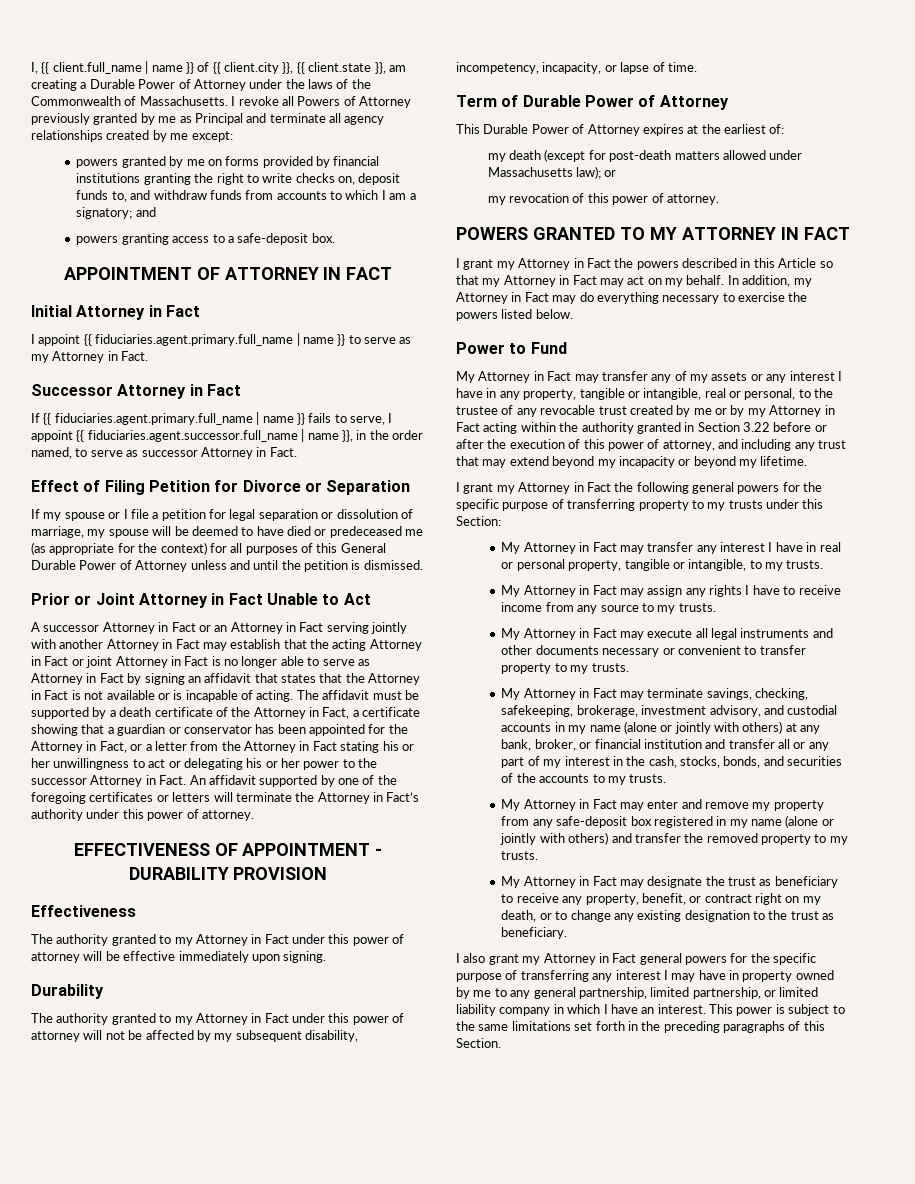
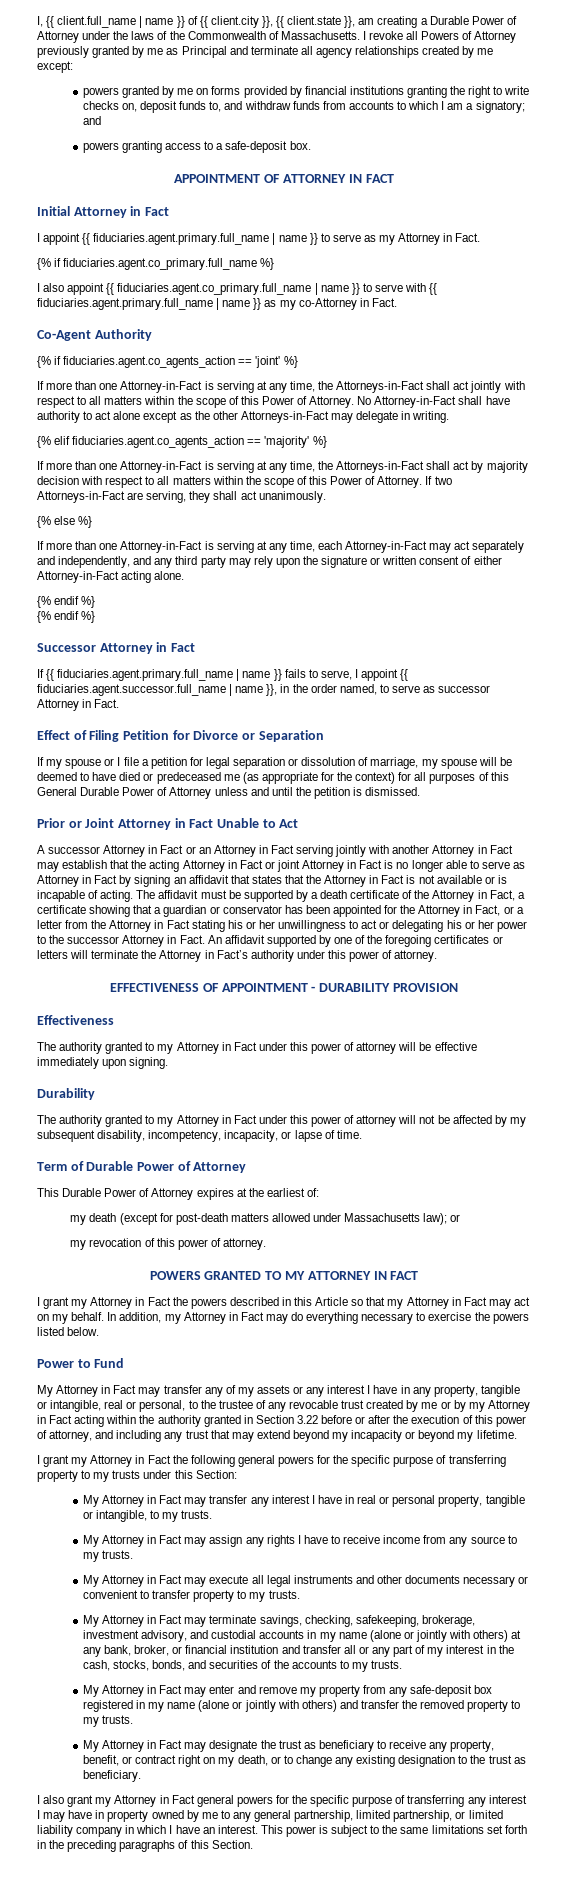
(149, 356) none -> [37,258,275,270] [37,283,438,295] [37,298,397,310] [37,329,152,341] [37,356,298,368] [37,381,525,393] [37,396,510,408] [37,411,450,423] [37,436,327,448] [37,461,528,473] [37,476,452,488] [37,491,326,503] [37,516,93,528] [37,541,525,553] [37,556,502,568] [37,571,185,583] [37,596,96,608] [37,611,96,623] // {% if fiduciaries.agent.co_primary.full_name %} // I also appoint {{ fiduciaries.agent.co_primary.full_name | name }} to serve with {{ fiduciaries.agent.primary.full_name | name }} as my co-Attorney in Fact. // Co-Agent Authority // {% if fiduciaries.agent.co_agents_action == 'joint' %} // If more than one Attorney-in-Fact is serving at any time, the Attorneys-in-Fact shall act jointly with respect to all matters within the scope of this Power of Attorney. No Attorney-in-Fact shall have authority to act alone except as the other Attorneys-in-Fact may delegate in writing. // {% elif fiduciaries.agent.co_agents_action == 'majority' %} // If more than one Attorney-in-Fact is serving at any time, the Attorneys-in-Fact shall act by majority decision with respect to all matters within the scope of this Power of Attorney. If two Attorneys-in-Fact are serving, they shall act unanimously. // {% else %} // If more than one Attorney-in-Fact is serving at any time, each Attorney-in-Fact may act separately and independently, and any third party may rely upon the signature or written consent of either Attorney-in-Fact acting alone. // {% endif %} // {% endif %}

